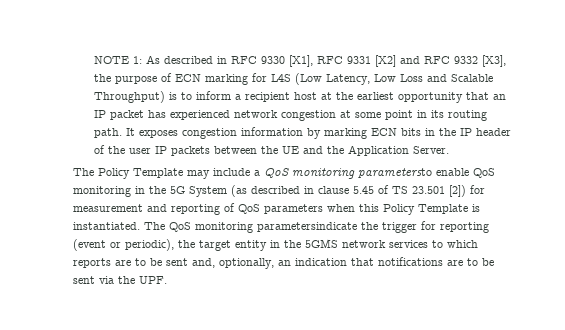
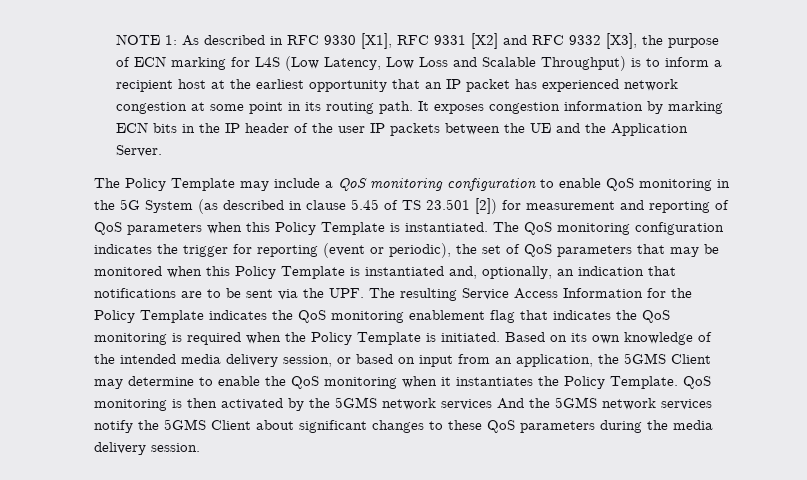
[358,168,433,178] parametersto -> [447,178,555,191] configuration to
[257,222,358,232] parametersindicate -> [635,222,725,235] [94,244,153,254] configuration indicates
[199,239,479,251] [73,258,189,268] target entity in the 5GMS network services to which reports are to be sent -> [482,244,720,257] [94,266,445,279] set of QoS parameters that may be monitored when this Policy Template is instantiated
(168, 280) none -> [369,288,693,301] [94,310,671,323] [94,332,713,345] [94,353,712,367] [94,376,712,389] [94,397,713,411] [94,419,714,433] [94,442,201,455] The resulting Service Access Information for the Policy Template indicates the QoS monitoring enablement flag that indicates the QoS monitoring is required when the Policy Template is initiated. Based on its own knowledge of the intended media delivery session, or based on input from an application, the 5GMS Client may determine to enable the QoS monitoring when it instantiates the Policy Template. QoS monitoring is then activated by the 5GMS network services And the 5GMS network services notify the 5GMS Client about significant changes to these QoS parameters during the media delivery session.

